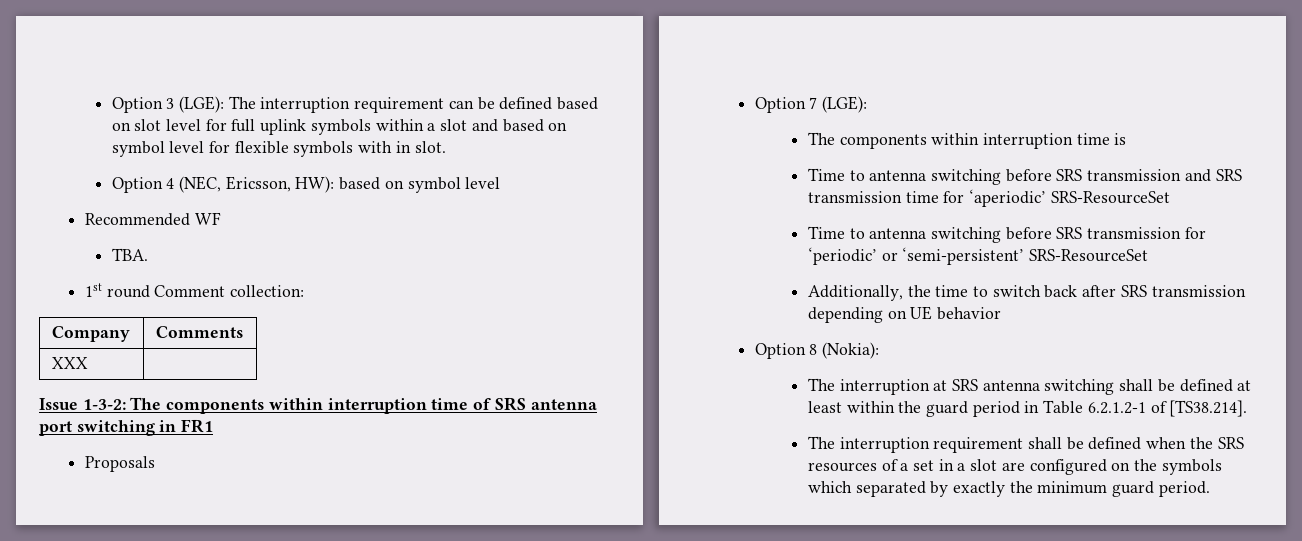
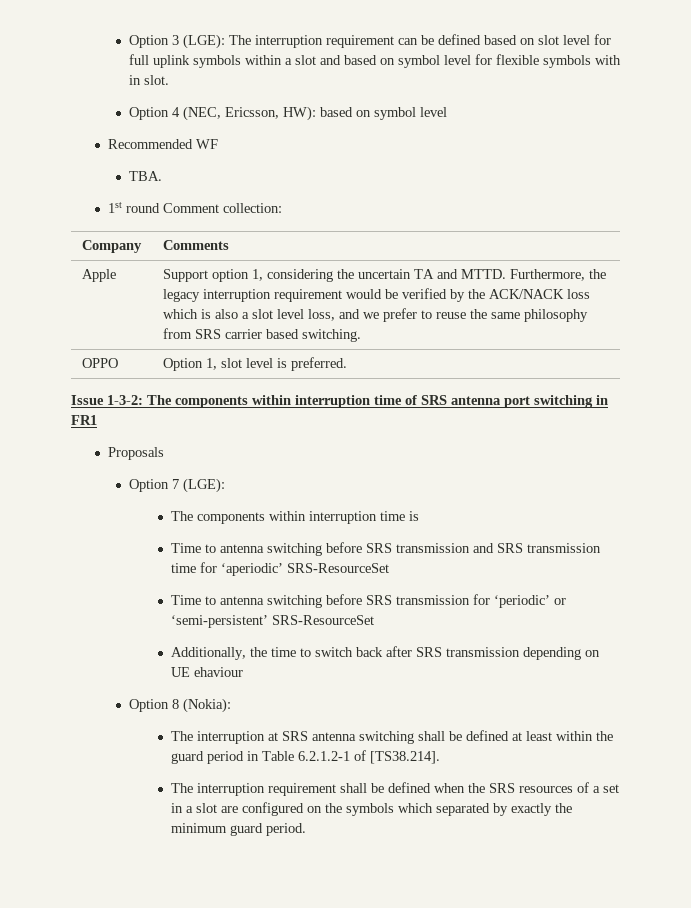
[51,357,88,369] XXX | -> [81,269,116,282] [162,269,606,282] [162,288,590,302] [162,308,588,322] [162,328,361,342] [81,358,118,368] [162,357,347,371] Apple | Support option 1, considering the uncertain TA and MTTD. Furthermore, the legacy interruption requirement would be verified by the ACK/NACK loss which is also a slot level loss, and we prefer to reuse the same philosophy from SRS carrier based switching. // OPPO | Option 1, slot level is preferred.
[936,307,1001,320] behavior -> [193,667,243,677] ehaviour

